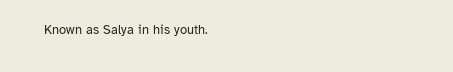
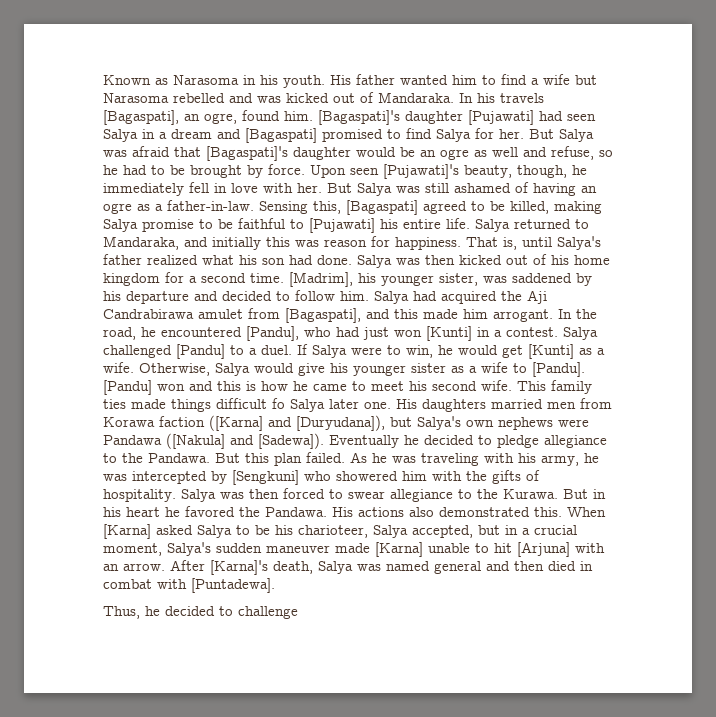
[103,25,134,36] Salya -> [173,75,239,85] Narasoma
(208, 30) none -> [330,74,597,85] [103,92,544,103] [103,110,596,125] [103,128,594,143] [103,146,613,161] [103,164,587,179] [103,182,597,196] [103,200,602,215] [103,218,589,233] [103,236,601,250] [103,254,610,268] [103,272,592,287] [103,290,547,304] [103,308,597,323] [103,326,598,341] [103,344,605,359] [103,362,585,377] [103,380,592,395] [103,398,612,412] [103,415,589,431] [103,433,607,449] [103,452,599,466] [103,470,540,485] [103,488,606,502] [103,506,606,517] [103,524,577,539] [103,542,605,557] [103,560,593,575] [103,578,275,593] [103,606,298,619] His father wanted him to find a wife but Narasoma rebelled and was kicked out of Mandaraka. In his travels [Bagaspati], an ogre, found him. [Bagaspati]'s daughter [Pujawati] had seen Salya in a dream and [Bagaspati] promised to find Salya for her. But Salya was afraid that [Bagaspati]'s daughter would be an ogre as well and refuse, so he had to be brought by force. Upon seen [Pujawati]'s beauty, though, he immediately fell in love with her. But Salya was still ashamed of having an ogre as a father-in-law. Sensing this, [Bagaspati] agreed to be killed, making Salya promise to be faithful to [Pujawati] his entire life. Salya returned to Mandaraka, and initially this was reason for happiness. That is, until Salya's father realized what his son had done. Salya was then kicked out of his home kingdom for a second time. [Madrim], his younger sister, was saddened by his departure and decided to follow him. Salya had acquired the Aji Candrabirawa amulet from [Bagaspati], and this made him arrogant. In the road, he encountered [Pandu], who had just won [Kunti] in a contest. Salya challenged [Pandu] to a duel. If Salya were to win, he would get [Kunti] as a wife. Otherwise, Salya would give his younger sister as a wife to [Pandu]. [Pandu] won and this is how he came to meet his second wife. This family ties made things difficult fo Salya later one. His daughters married men from Korawa faction ([Karna] and [Duryudana]), but Salya's own nephews were Pandawa ([Nakula] and [Sadewa]). Eventually he decided to pledge allegiance to the Pandawa. But this plan failed. As he was traveling with his army, he was intercepted by [Sengkuni] who showered him with the gifts of hospitality. Salya was then forced to swear allegiance to the Kurawa. But in his heart he favored the Pandawa. His actions also demonstrated this. When [Karna] asked Salya to be his charioteer, Salya accepted, but in a crucial moment, Salya's sudden maneuver made [Karna] unable to hit [Arjuna] with an arrow. After [Karna]'s death, Salya was named general and then died in combat with [Puntadewa]. // Thus, he decided to challenge

